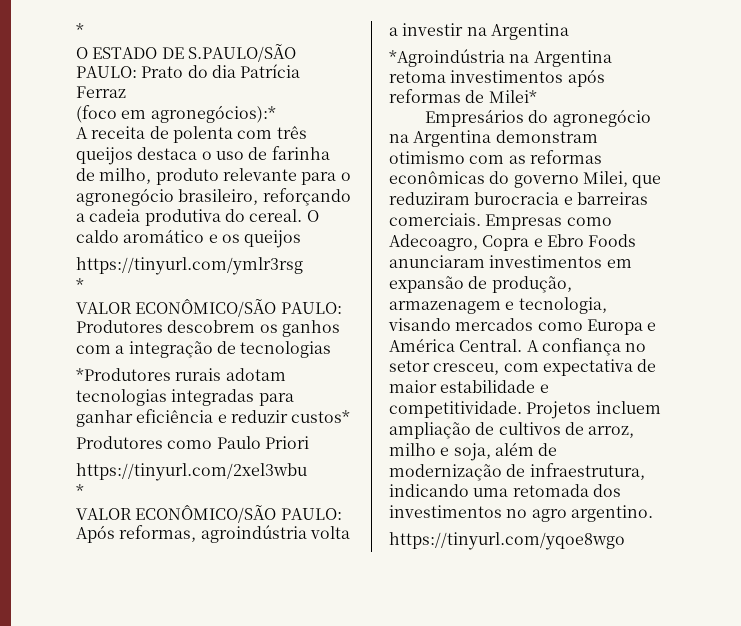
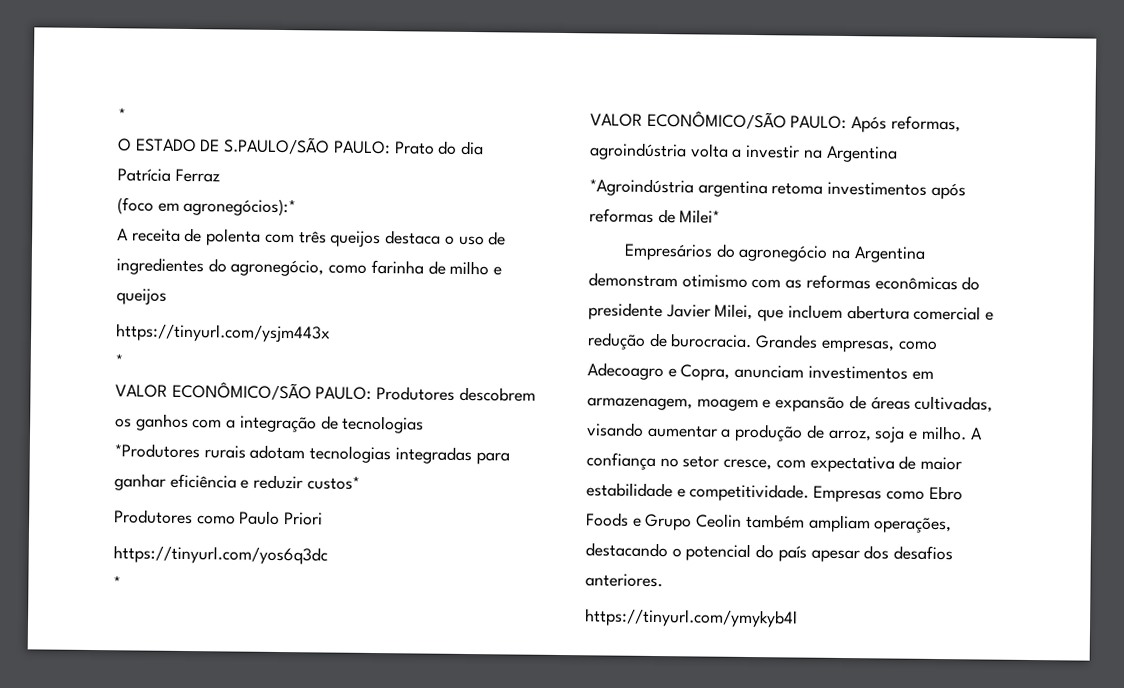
[271,146,330,160] [76,168,351,185] [76,188,351,206] [76,209,319,226] [76,229,240,243] farinha de milho, produto relevante para o agronegócio brasileiro, reforçando a cadeia produtiva do cereal. O caldo aromático e os -> [116,257,503,277] ingredientes do agronegócio, como farinha de milho e
[76,257,303,275] https://tinyurl.com/ymlr3rsg -> [116,323,331,343] https://tinyurl.com/ysjm443x
[76,463,307,481] https://tinyurl.com/2xel3wbu -> [113,545,328,565] https://tinyurl.com/yos6q3dc
[509,50,612,67] na Argentina -> [697,180,768,198] argentina
[513,171,662,188] [389,192,648,205] [389,213,612,230] [389,234,637,251] [389,255,632,268] [389,276,572,293] [389,297,607,314] [388,318,657,335] [389,338,523,352] governo Milei, que reduziram burocracia e barreiras comerciais. Empresas como Adecoagro, Copra e Ebro Foods anunciaram investimentos em expansão de produção, armazenagem e tecnologia, visando mercados como Europa e América Central. -> [588,302,995,322] [587,332,938,353] [587,362,934,381] [587,395,994,413] [587,422,967,443] presidente Javier Milei, que incluem abertura comercial e redução de burocracia. Grandes empresas, como Adecoagro e Copra, anunciam investimentos em armazenagem, moagem e expansão de áreas cultivadas, visando aumentar a produção de arroz, soja e milho.
[433,363,500,375] cresceu, -> [723,458,773,471] cresce,
[526,401,661,419] [389,422,635,439] [389,442,558,461] [389,463,645,481] [389,484,621,497] [389,505,653,522] [389,532,625,550] Projetos incluem ampliação de cultivos de arroz, milho e soja, além de modernização de infraestrutura, indicando uma retomada dos investimentos no agro argentino. // https://tinyurl.com/yqoe8wgo -> [813,485,963,503] [586,512,953,534] [585,542,954,563] [585,573,663,588] [585,608,798,628] Empresas como Ebro Foods e Grupo Ceolin também ampliam operações, destacando o potencial do país apesar dos desafios anteriores. // https://tinyurl.com/ymykyb4l

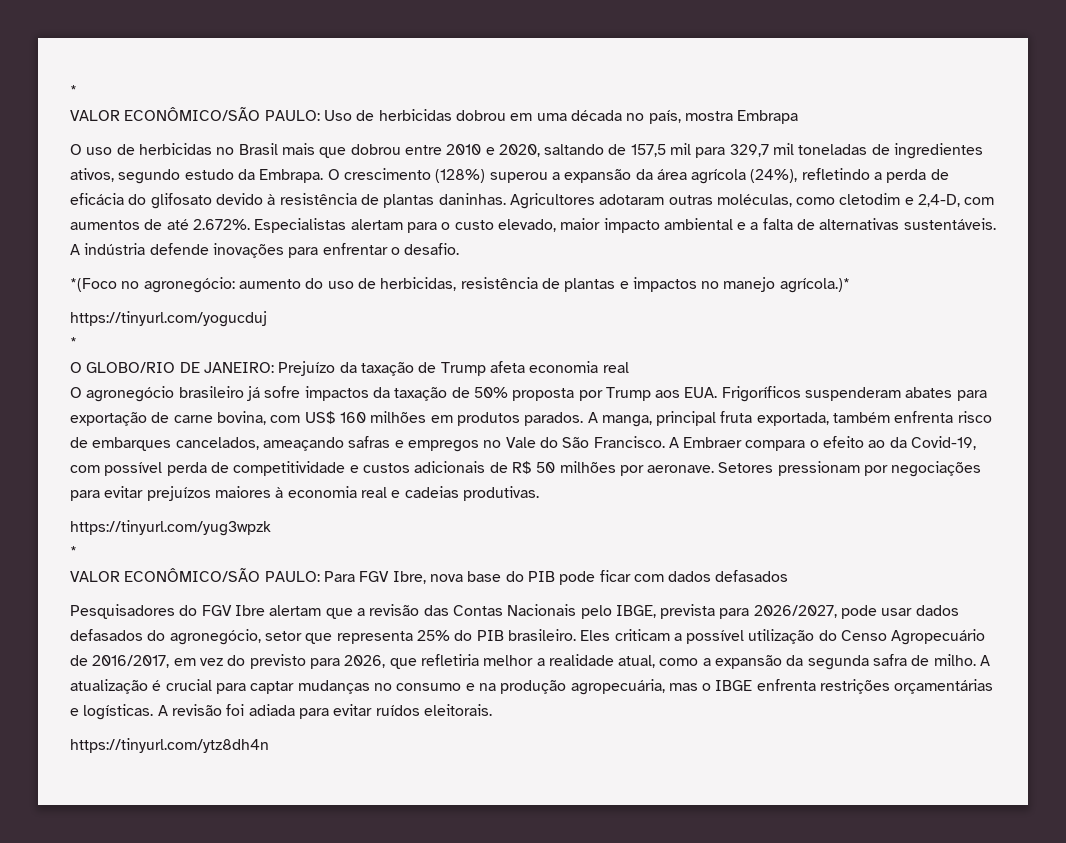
[118,108,126,121] [118,136,485,156] [117,168,220,183] [117,197,297,217] [117,227,507,248] [116,257,503,277] [116,288,167,305] [116,323,331,343] [115,354,123,367] [115,381,536,402] [115,413,425,434] [114,443,510,465] [114,473,360,491] [114,509,324,526] [113,545,328,565] [113,576,121,589] [590,110,961,133] [589,142,898,163] [589,178,966,200] [589,208,721,224] [623,243,926,263] [588,272,981,291] [588,302,995,322] [587,332,938,353] [587,362,934,381] [587,395,994,413] [587,422,983,443] [586,452,963,473] [586,482,963,503] [586,512,953,534] [585,542,954,563] [585,573,663,588] [585,608,798,628] * // O ESTADO DE S.PAULO/SÃO PAULO: Prato do dia Patrícia Ferraz // (foco em agronegócios):* // A receita de polenta com três queijos destaca o uso de ingredientes do agronegócio, como farinha de milho e queijos // https://tinyurl.com/ysjm443x // * // VALOR ECONÔMICO/SÃO PAULO: Produtores descobrem os ganhos com a integração de tecnologias // *Produtores rurais adotam tecnologias integradas para ganhar eficiência e reduzir custos* // Produtores como Paulo Priori // https://tinyurl.com/yos6q3dc // * // VALOR ECONÔMICO/SÃO PAULO: Após reformas, agroindústria volta a investir na Argentina // *Agroindústria argentina retoma investimentos após reformas de Milei* // Empresários do agronegócio na Argentina demonstram otimismo com as reformas econômicas do presidente Javier Milei, que incluem abertura comercial e redução de burocracia. Grandes empresas, como Adecoagro e Copra, anunciam investimentos em armazenagem, moagem e expansão de áreas cultivadas, visando aumentar a produção de arroz, soja e milho. A confiança no setor cresce, com expectativa de maior estabilidade e competitividade. Empresas como Ebro Foods e Grupo Ceolin também ampliam operações, destacando o potencial do país apesar dos desafios anteriores. // https://tinyurl.com/ymykyb4l -> [70,85,77,96] [70,107,799,124] [70,143,984,159] [70,168,949,184] [70,193,995,209] [70,218,996,233] [70,243,460,258] [70,277,850,293] [70,311,267,327] [70,337,77,348] [70,361,629,376] [70,386,987,402] [70,411,992,427] [70,436,977,452] [70,461,982,477] [70,486,539,501] [70,520,271,536] [70,546,77,557] [70,568,789,585] [70,604,959,619] [70,629,986,645] [70,654,991,670] [70,679,994,695] [70,704,492,720] [70,738,269,753] * // VALOR ECONÔMICO/SÃO PAULO: Uso de herbicidas dobrou em uma década no país, mostra Embrapa // O uso de herbicidas no Brasil mais que dobrou entre 2010 e 2020, saltando de 157,5 mil para 329,7 mil toneladas de ingredientes ativos, segundo estudo da Embrapa. O crescimento (128%) superou a expansão da área agrícola (24%), refletindo a perda de eficácia do glifosato devido à resistência de plantas daninhas. Agricultores adotaram outras moléculas, como cletodim e 2,4-D, com aumentos de até 2.672%. Especialistas alertam para o custo elevado, maior impacto ambiental e a falta de alternativas sustentáveis. A indústria defende inovações para enfrentar o desafio. // *(Foco no agronegócio: aumento do uso de herbicidas, resistência de plantas e impactos no manejo agrícola.)* // https://tinyurl.com/yogucduj // * // O GLOBO/RIO DE JANEIRO: Prejuízo da taxação de Trump afeta economia real // O agronegócio brasileiro já sofre impactos da taxação de 50% proposta por Trump aos EUA. Frigoríficos suspenderam abates para exportação de carne bovina, com US$ 160 milhões em produtos parados. A manga, principal fruta exportada, também enfrenta risco de embarques cancelados, ameaçando safras e empregos no Vale do São Francisco. A Embraer compara o efeito ao da Covid-19, com possível perda de competitividade e custos adicionais de R$ 50 milhões por aeronave. Setores pressionam por negociações para evitar prejuízos maiores à economia real e cadeias produtivas. // https://tinyurl.com/yug3wpzk // * // VALOR ECONÔMICO/SÃO PAULO: Para FGV Ibre, nova base do PIB pode ficar com dados defasados // Pesquisadores do FGV Ibre alertam que a revisão das Contas Nacionais pelo IBGE, prevista para 2026/2027, pode usar dados defasados do agronegócio, setor que representa 25% do PIB brasileiro. Eles criticam a possível utilização do Censo Agropecuário de 2016/2017, em vez do previsto para 2026, que refletiria melhor a realidade atual, como a expansão da segunda safra de milho. A atualização é crucial para captar mudanças no consumo e na produção agropecuária, mas o IBGE enfrenta restrições orçamentárias e logísticas. A revisão foi adiada para evitar ruídos eleitorais. // https://tinyurl.com/ytz8dh4n

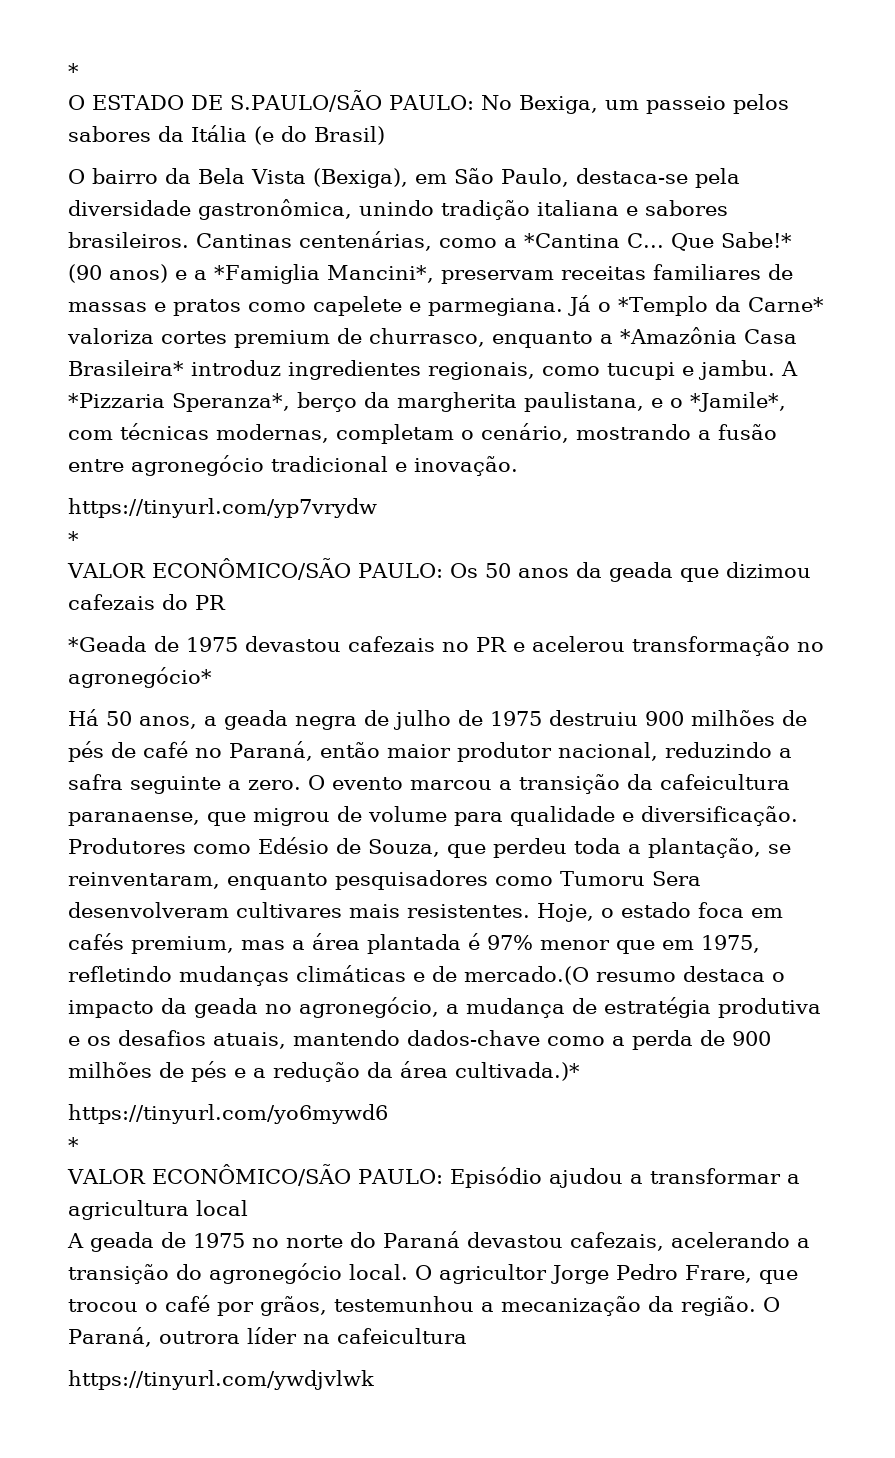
[70,85,77,96] [70,107,799,124] [70,143,984,159] [70,168,949,184] [70,193,995,209] [70,218,996,233] [70,243,460,258] [70,277,850,293] [70,311,267,327] [70,337,77,348] [70,361,629,376] [70,386,987,402] [70,411,992,427] [70,436,977,452] [70,461,982,477] [70,486,539,501] [70,520,271,536] [70,546,77,557] [70,568,789,585] [70,604,959,619] [70,629,986,645] [70,654,991,670] [70,679,994,695] [70,704,492,720] [70,738,269,753] * // VALOR ECONÔMICO/SÃO PAULO: Uso de herbicidas dobrou em uma década no país, mostra Embrapa // O uso de herbicidas no Brasil mais que dobrou entre 2010 e 2020, saltando de 157,5 mil para 329,7 mil toneladas de ingredientes ativos, segundo estudo da Embrapa. O crescimento (128%) superou a expansão da área agrícola (24%), refletindo a perda de eficácia do glifosato devido à resistência de plantas daninhas. Agricultores adotaram outras moléculas, como cletodim e 2,4-D, com aumentos de até 2.672%. Especialistas alertam para o custo elevado, maior impacto ambiental e a falta de alternativas sustentáveis. A indústria defende inovações para enfrentar o desafio. // *(Foco no agronegócio: aumento do uso de herbicidas, resistência de plantas e impactos no manejo agrícola.)* // https://tinyurl.com/yogucduj // * // O GLOBO/RIO DE JANEIRO: Prejuízo da taxação de Trump afeta economia real // O agronegócio brasileiro já sofre impactos da taxação de 50% proposta por Trump aos EUA. Frigoríficos suspenderam abates para exportação de carne bovina, com US$ 160 milhões em produtos parados. A manga, principal fruta exportada, também enfrenta risco de embarques cancelados, ameaçando safras e empregos no Vale do São Francisco. A Embraer compara o efeito ao da Covid-19, com possível perda de competitividade e custos adicionais de R$ 50 milhões por aeronave. Setores pressionam por negociações para evitar prejuízos maiores à economia real e cadeias produtivas. // https://tinyurl.com/yug3wpzk // * // VALOR ECONÔMICO/SÃO PAULO: Para FGV Ibre, nova base do PIB pode ficar com dados defasados // Pesquisadores do FGV Ibre alertam que a revisão das Contas Nacionais pelo IBGE, prevista para 2026/2027, pode usar dados defasados do agronegócio, setor que representa 25% do PIB brasileiro. Eles criticam a possível utilização do Censo Agropecuário de 2016/2017, em vez do previsto para 2026, que refletiria melhor a realidade atual, como a expansão da segunda safra de milho. A atualização é crucial para captar mudanças no consumo e na produção agropecuária, mas o IBGE enfrenta restrições orçamentárias e logísticas. A revisão foi adiada para evitar ruídos eleitorais. // https://tinyurl.com/ytz8dh4n -> [68,63,79,78] [68,90,789,114] [68,125,385,145] [68,168,740,188] [68,199,728,220] [68,231,792,251] [68,264,793,284] [68,295,824,316] [67,327,797,348] [68,360,798,380] [68,392,786,412] [68,423,777,444] [68,455,518,476] [68,498,377,518] [68,531,79,546] [67,558,811,582] [68,594,226,610] [68,636,824,656] [68,667,212,688] [68,709,807,730] [68,741,792,762] [68,774,790,794] [68,806,798,826] [68,837,791,858] [68,870,701,890] [68,902,783,922] [68,933,760,954] [68,965,785,986] [68,997,821,1018] [68,1030,771,1050] [68,1061,580,1082] [68,1104,388,1124] [68,1137,79,1152] [67,1164,800,1188] [68,1200,248,1220] [67,1231,810,1252] [68,1263,798,1284] [68,1295,780,1316] [68,1327,467,1347] [68,1370,374,1390] * // O ESTADO DE S.PAULO/SÃO PAULO: No Bexiga, um passeio pelos sabores da Itália (e do Brasil) // O bairro da Bela Vista (Bexiga), em São Paulo, destaca-se pela diversidade gastronômica, unindo tradição italiana e sabores brasileiros. Cantinas centenárias, como a *Cantina C... Que Sabe!* (90 anos) e a *Famiglia Mancini*, preservam receitas familiares de massas e pratos como capelete e parmegiana. Já o *Templo da Carne* valoriza cortes premium de churrasco, enquanto a *Amazônia Casa Brasileira* introduz ingredientes regionais, como tucupi e jambu. A *Pizzaria Speranza*, berço da margherita paulistana, e o *Jamile*, com técnicas modernas, completam o cenário, mostrando a fusão entre agronegócio tradicional e inovação. // https://tinyurl.com/yp7vrydw // * // VALOR ECONÔMICO/SÃO PAULO: Os 50 anos da geada que dizimou cafezais do PR // *Geada de 1975 devastou cafezais no PR e acelerou transformação no agronegócio* // Há 50 anos, a geada negra de julho de 1975 destruiu 900 milhões de pés de café no Paraná, então maior produtor nacional, reduzindo a safra seguinte a zero. O evento marcou a transição da cafeicultura paranaense, que migrou de volume para qualidade e diversificação. Produtores como Edésio de Souza, que perdeu toda a plantação, se reinventaram, enquanto pesquisadores como Tumoru Sera desenvolveram cultivares mais resistentes. Hoje, o estado foca em cafés premium, mas a área plantada é 97% menor que em 1975, refletindo mudanças climáticas e de mercado.(O resumo destaca o impacto da geada no agronegócio, a mudança de estratégia produtiva e os desafios atuais, mantendo dados-chave como a perda de 900 milhões de pés e a redução da área cultivada.)* // https://tinyurl.com/yo6mywd6 // * // VALOR ECONÔMICO/SÃO PAULO: Episódio ajudou a transformar a agricultura local // A geada de 1975 no norte do Paraná devastou cafezais, acelerando a transição do agronegócio local. O agricultor Jorge Pedro Frare, que trocou o café por grãos, testemunhou a mecanização da região. O Paraná, outrora líder na cafeicultura // https://tinyurl.com/ywdjvlwk

